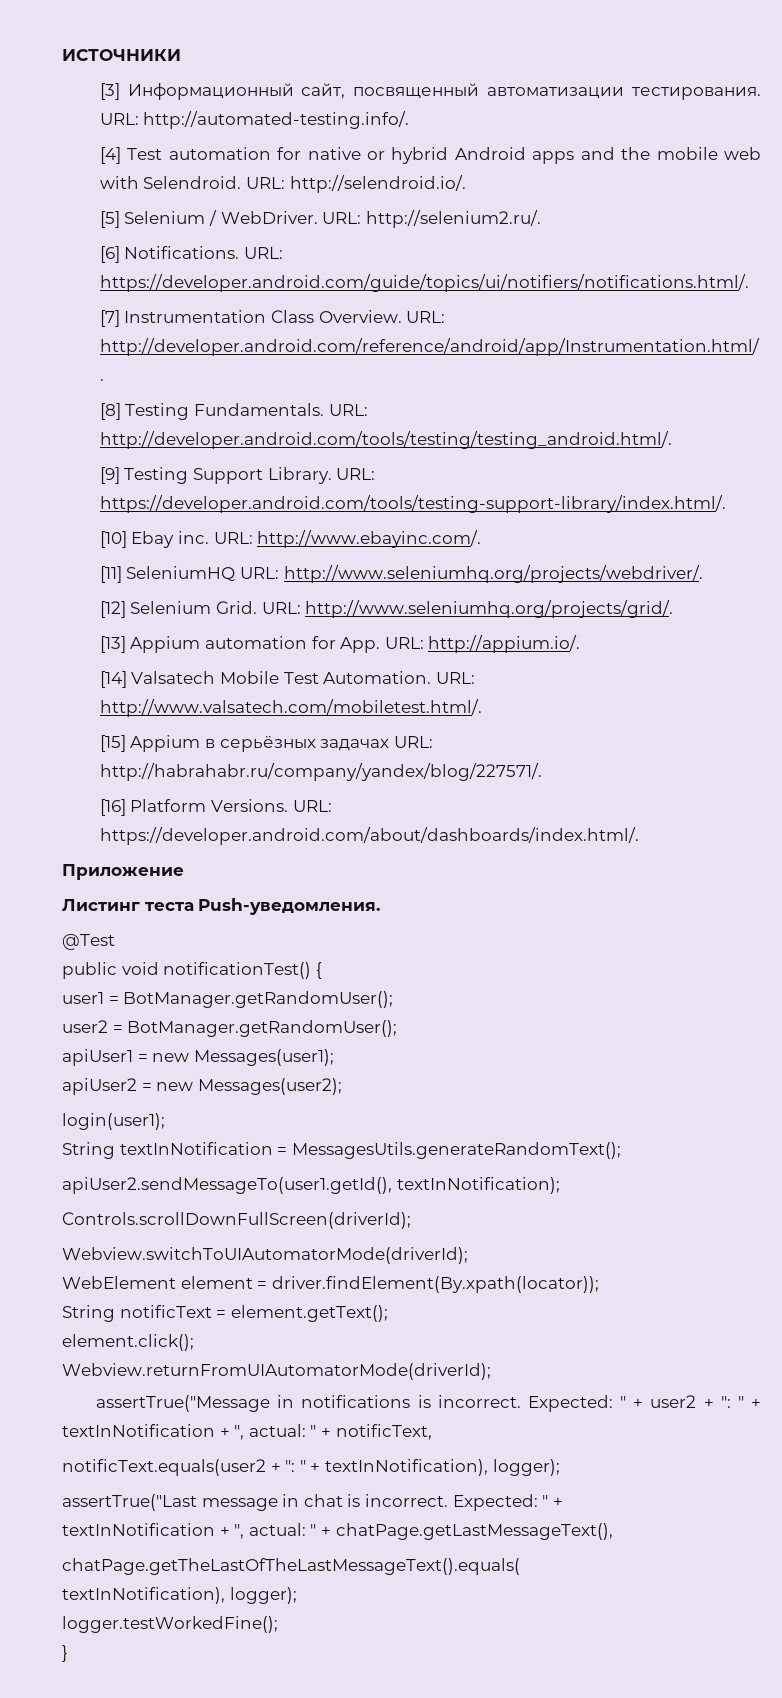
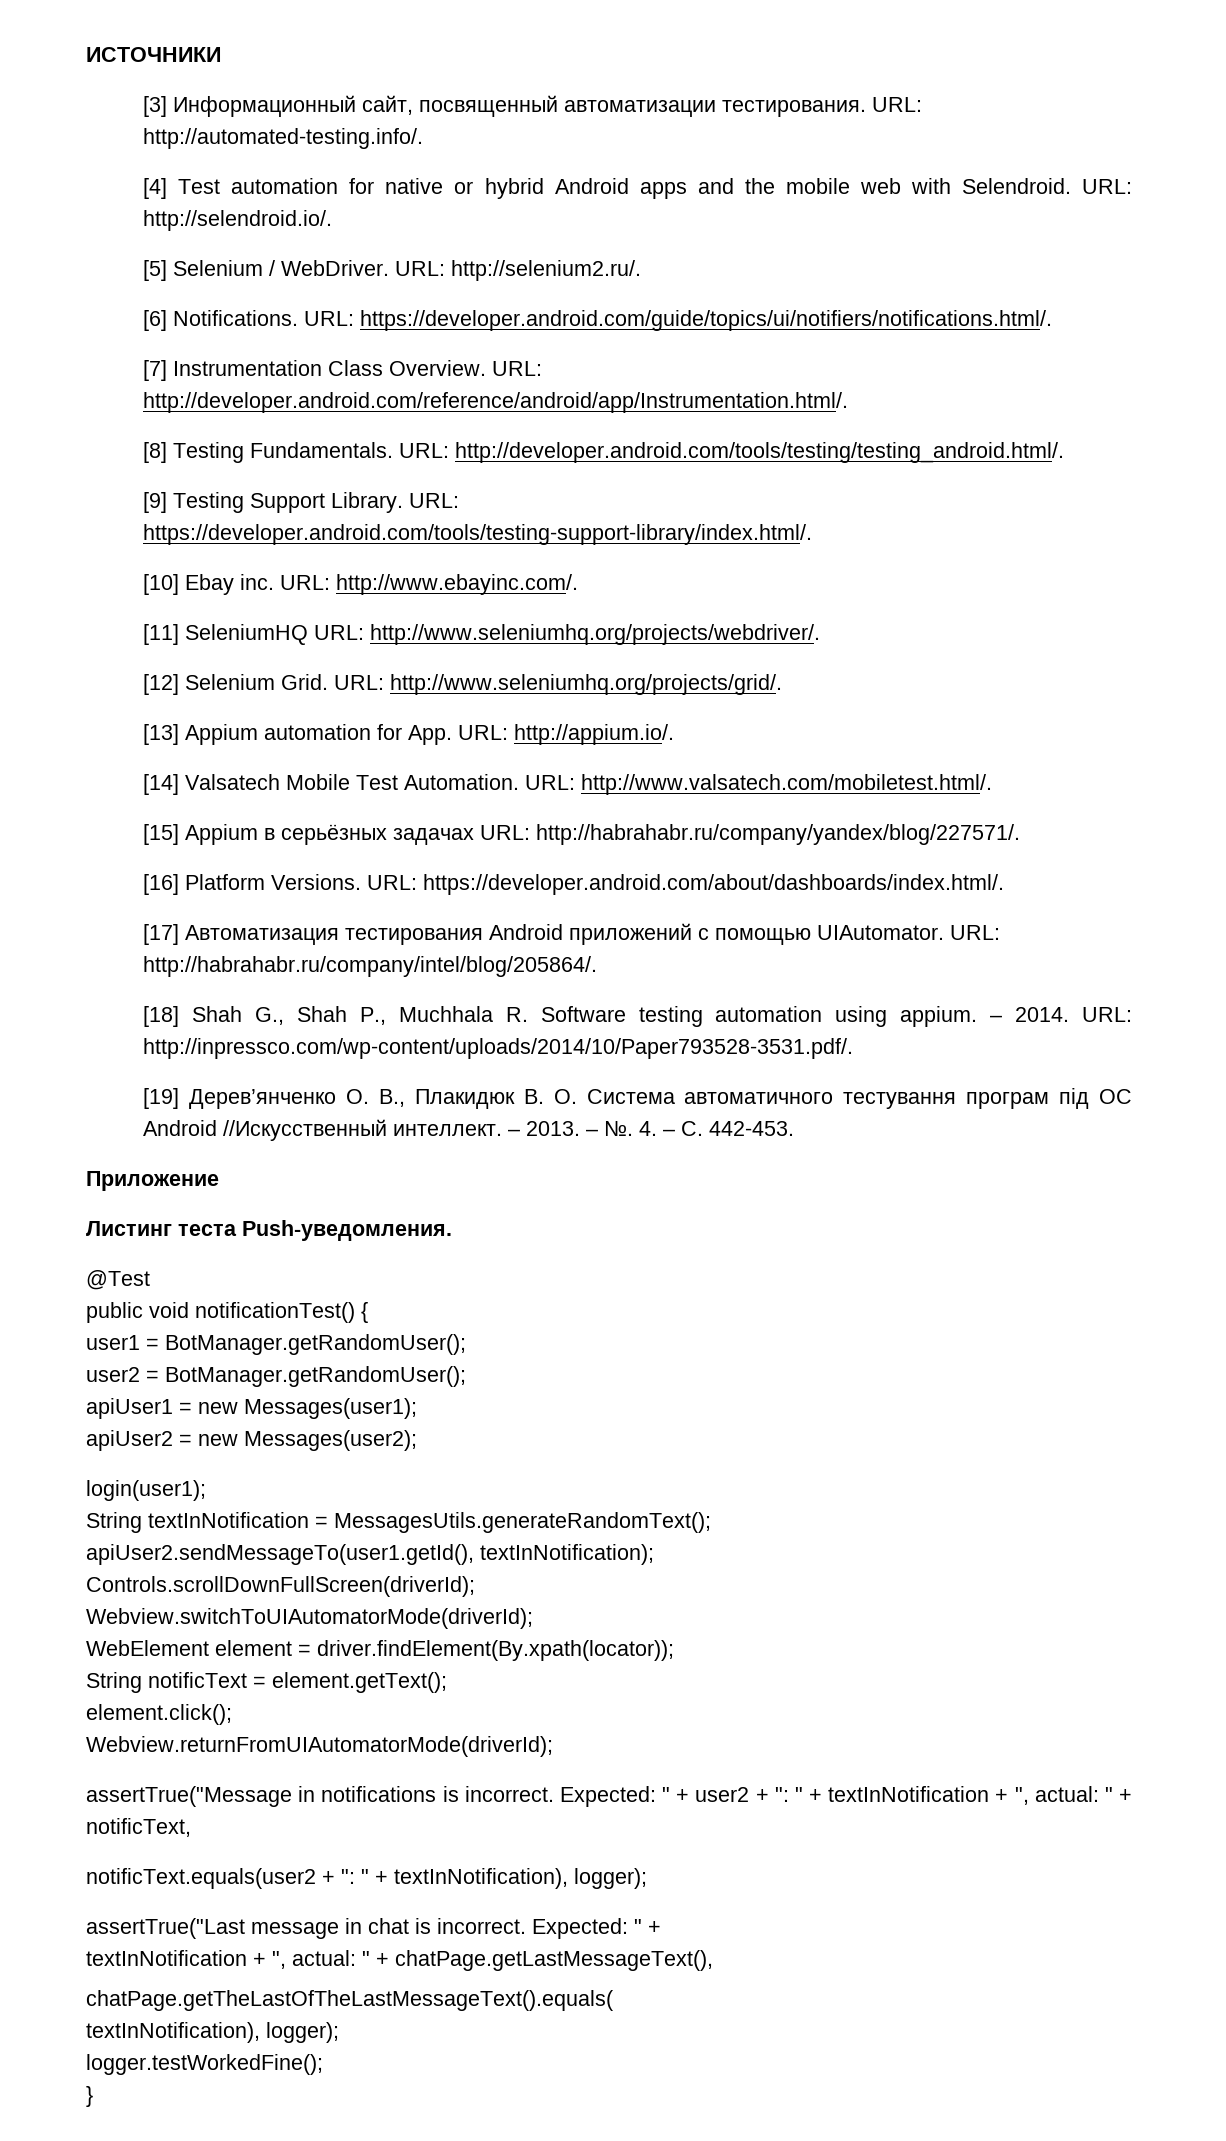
(639, 836) none -> [143,923,1001,945] [143,956,598,977] [143,1006,1132,1027] [143,1038,854,1059] [143,1088,1132,1109] [143,1119,795,1141] // [17] Автоматизация тестирования Android приложений с помощью UIAutomator. URL: http://habrahabr.ru/company/intel/blog/205864/. // [18] Shah G., Shah P., Muchhala R. Software testing automation using appium. – 2014. URL: http://inpressco.com/wp-content/uploads/2014/10/Paper793528-3531.pdf/. // [19] Дерев’янченко О. В., Плакидюк В. О. Система автоматичного тестування програм під ОС Android //Искусственный интеллект. – 2013. – №. 4. – С. 442-453.

